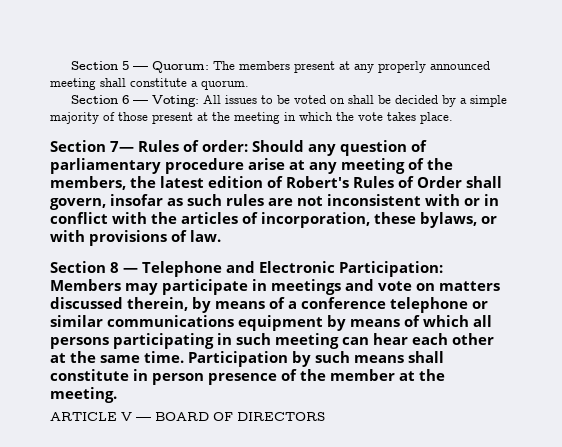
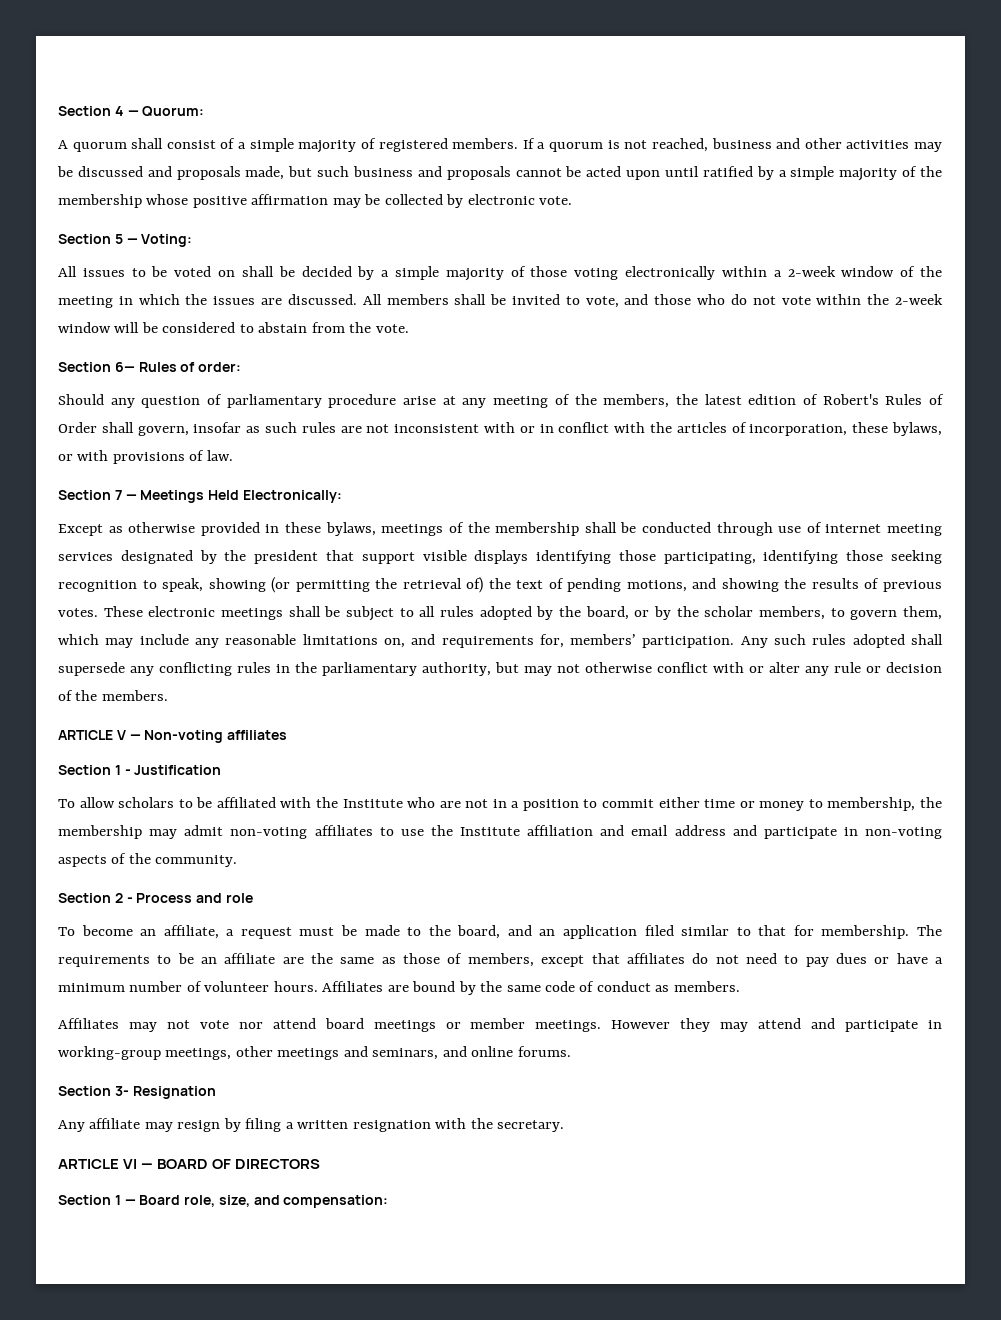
[71,61,491,73] [50,78,249,90] [71,95,200,107] Section 5 — Quorum: The members present at any properly announced meeting shall constitute a quorum. // Section 6 — Voting: -> [58,106,205,117] [58,138,942,153] [57,166,943,181] [58,194,573,208] [58,234,193,247] Section 4 — Quorum: // A quorum shall consist of a simple majority of registered members. If a quorum is not reached, business and other activities may be discussed and proposals made, but such business and proposals cannot be acted upon until ratified by a simple majority of the membership whose positive affirmation may be collected by electronic vote. // Section 5 — Voting: //
[152,112,208,124] present at -> [574,266,916,280] voting electronically within a 2-week window of
[358,112,453,124] [50,140,134,152] vote takes place. // Section 7— -> [213,294,944,308] [58,322,409,333] [58,362,135,372] issues are discussed. All members shall be invited to vote, and those who do not vote within the 2-week window will be considered to abstain from the vote. // Section 6—
(248, 146) none -> (242, 367) //
[110,261,443,277] [50,279,500,295] [50,297,488,313] [50,315,492,331] [50,333,494,349] [50,351,444,367] [50,369,445,385] [50,387,117,403] [50,412,325,421] 8 — Telephone and Electronic Participation: Members may participate in meetings and vote on matters discussed therein, by means of a conference telephone or similar communications equipment by means of which all persons participating in such meeting can hear each other at the same time. Participation by such means shall constitute in person presence of the member at the meeting. // ARTICLE V — BOARD OF DIRECTORS -> [114,490,342,503] [58,522,942,536] [58,550,943,564] [58,577,942,593] [58,606,942,621] [58,634,943,648] [58,662,942,676] [58,690,168,701] [58,730,288,743] [58,765,222,775] [58,797,943,811] [58,825,942,839] [58,853,238,867] [58,893,253,903] [58,925,942,939] [58,953,943,967] [58,981,740,995] [58,1018,943,1032] [58,1046,571,1060] [58,1086,216,1099] [58,1118,565,1132] [58,1159,321,1169] [58,1195,389,1208] 7 — Meetings Held Electronically: // Except as otherwise provided in these bylaws, meetings of the membership shall be conducted through use of internet meeting services designated by the president that support visible displays identifying those participating, identifying those seeking recognition to speak, showing (or permitting the retrieval of) the text of pending motions, and showing the results of previous votes. These electronic meetings shall be subject to all rules adopted by the board, or by the scholar members, to govern them, which may include any reasonable limitations on, and requirements for, members’ participation. Any such rules adopted shall supersede any conflicting rules in the parliamentary authority, but may not otherwise conflict with or alter any rule or decision of the members. // ARTICLE V — Non-voting affiliates // Section 1 - Justification // To allow scholars to be affiliated with the Institute who are not in a position to commit either time or money to membership, the membership may admit non-voting affiliates to use the Institute affiliation and email address and participate in non-voting aspects of the community. // Section 2 - Process and role // To become an affiliate, a request must be made to the board, and an application filed similar to that for membership. The requirements to be an affiliate are the same as those of members, except that affiliates do not need to pay dues or have a minimum number of volunteer hours. Affiliates are bound by the same code of conduct as members. // Affiliates may not vote nor attend board meetings or member meetings. However they may attend and participate in working-group meetings, other meetings and seminars, and online forums. // Section 3- Resignation // Any affiliate may resign by filing a written resignation with the secretary. // ARTICLE VI — BOARD OF DIRECTORS // Section 1 — Board role, size, and compensation:

